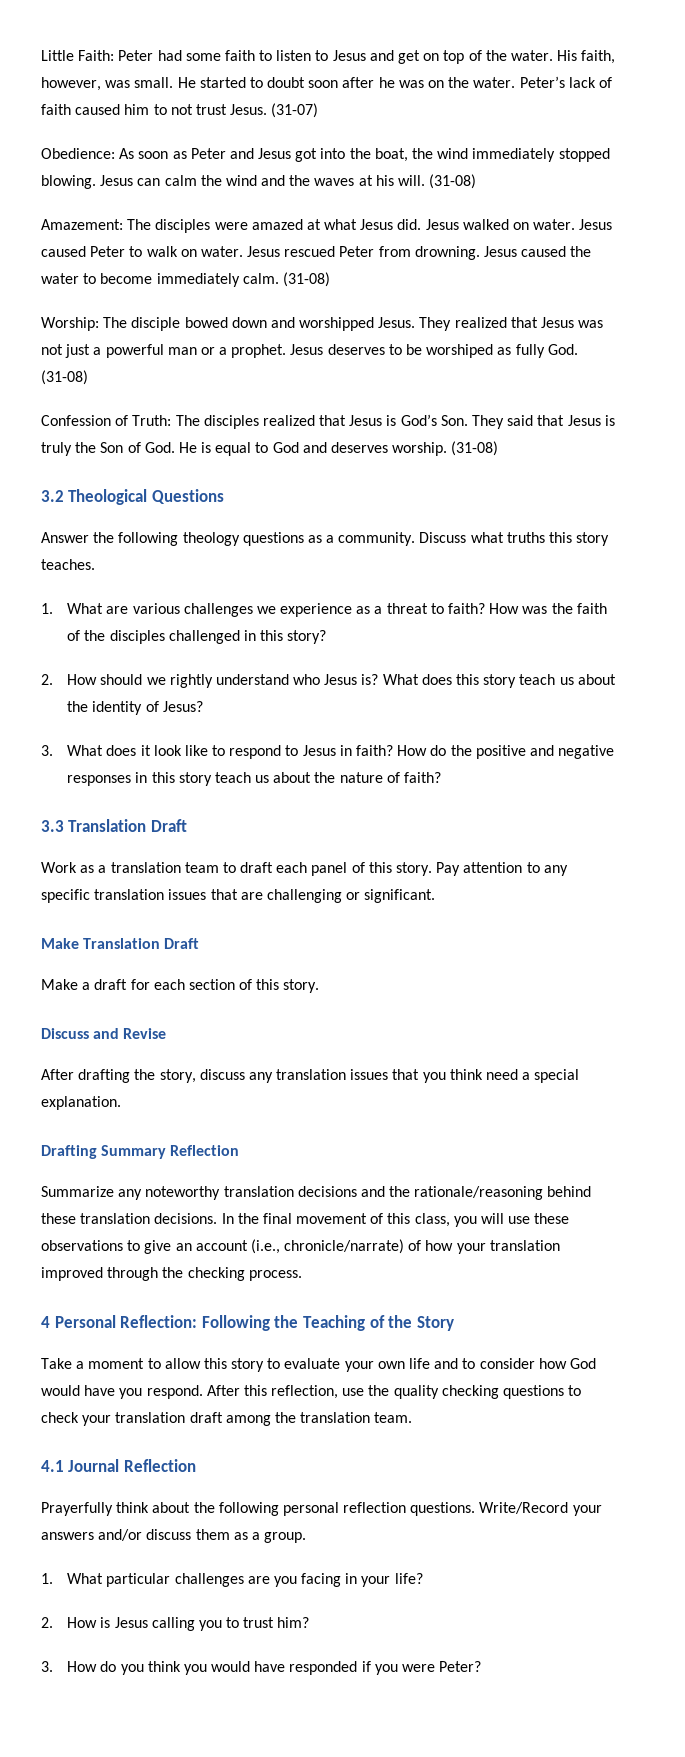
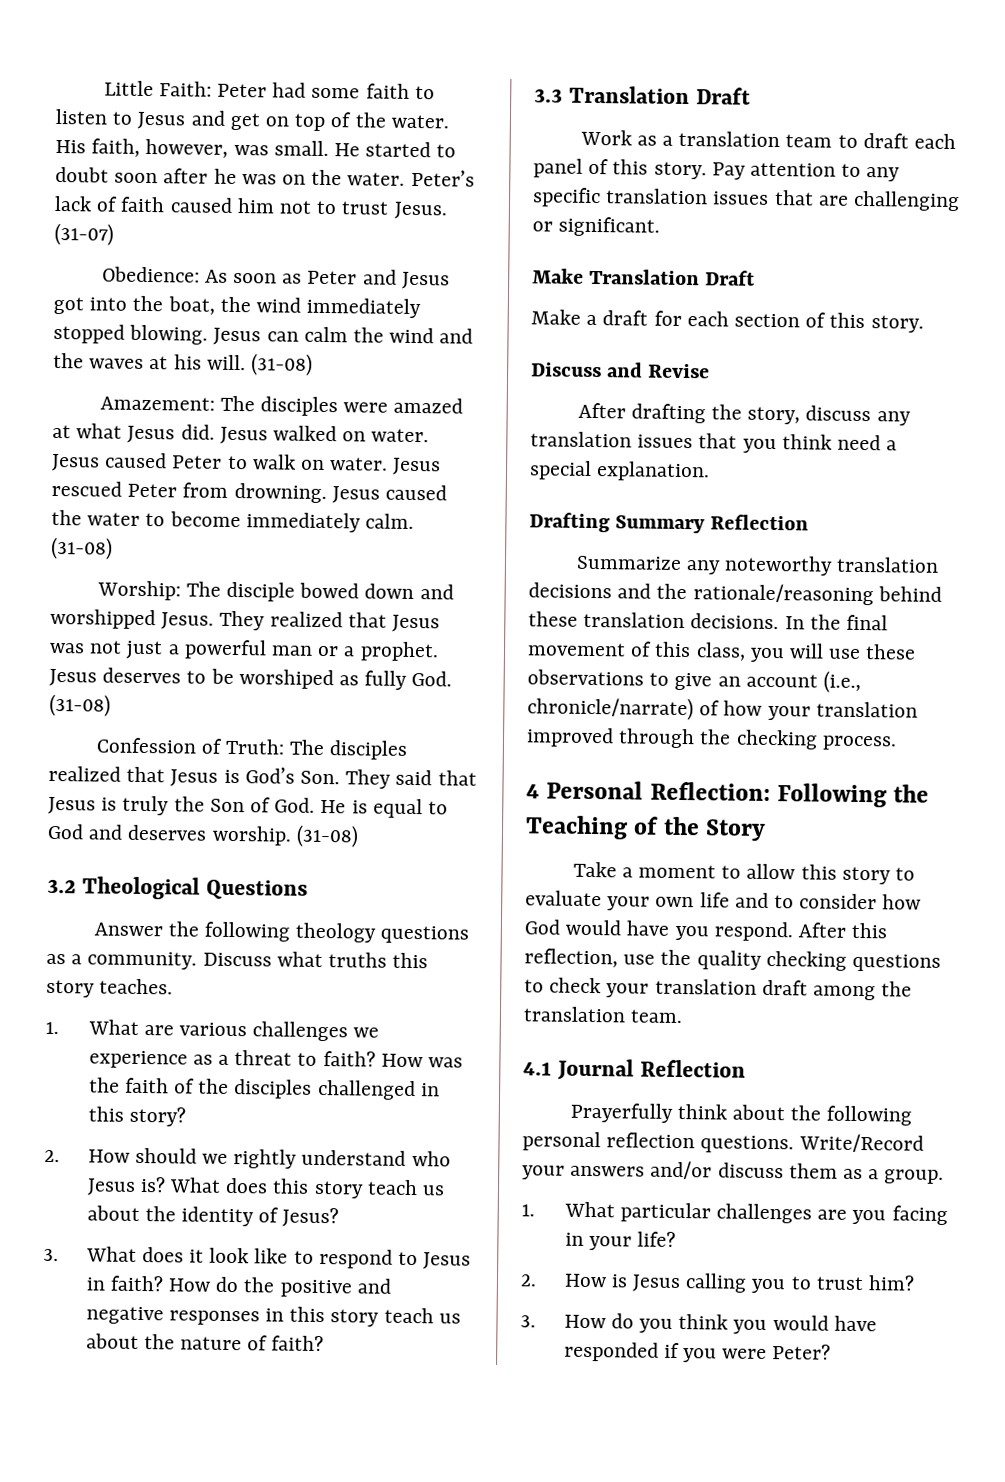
[153,104,193,115] to not -> [279,200,338,215] not to

